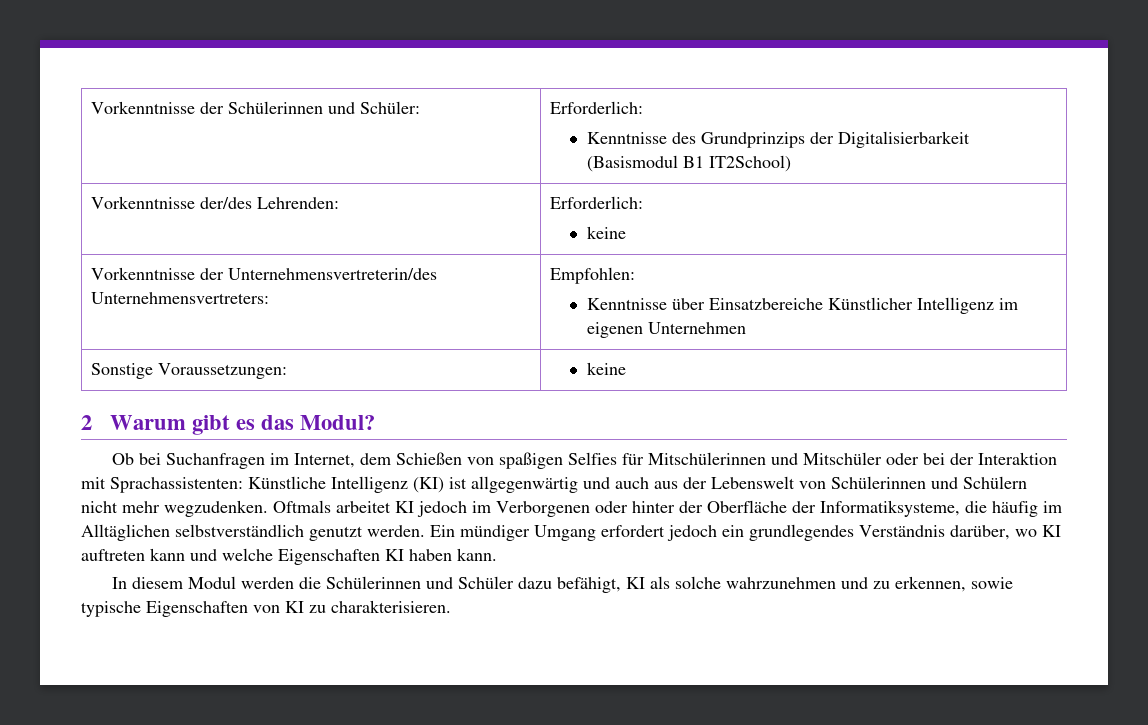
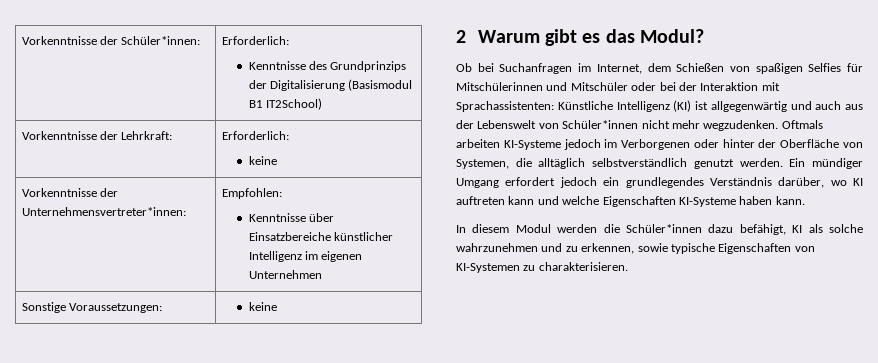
[90,101,420,114] Vorkenntnisse der Schülerinnen und Schüler: -> [21,36,201,45] Vorkenntnisse der Schüler*innen:
[837,131,970,148] Digitalisierbarkeit -> [269,80,345,91] Digitalisierung
[199,197,339,209] der/des Lehrenden: -> [100,131,173,140] der Lehrkraft:
[227,268,437,280] [90,292,269,304] Unternehmensvertreterin/des Unternehmensvertreters: -> [21,207,186,216] Unternehmensvertreter*innen:
[827,297,913,310] Künstlicher -> [333,232,393,241] künstlicher
[831,476,1027,489] Schülerinnen und Schülern -> [562,120,639,129] Schüler*innen
[336,501,414,513] arbeitet KI -> [456,139,561,150] arbeiten KI-Systeme
[792,500,1062,517] [81,524,170,541] der Informatiksysteme, die häufig im Alltäglichen -> [843,142,863,148] [456,158,586,169] von Systemen, die alltäglich
[385,549,404,561] KI -> [678,197,736,207] KI-Systeme
[325,576,514,589] Schülerinnen und Schüler -> [626,224,702,233] Schüler*innen
[285,601,304,613] KI -> [456,263,520,273] KI-Systemen

